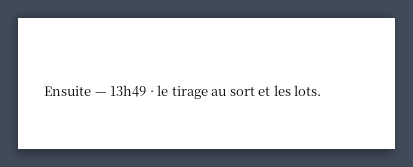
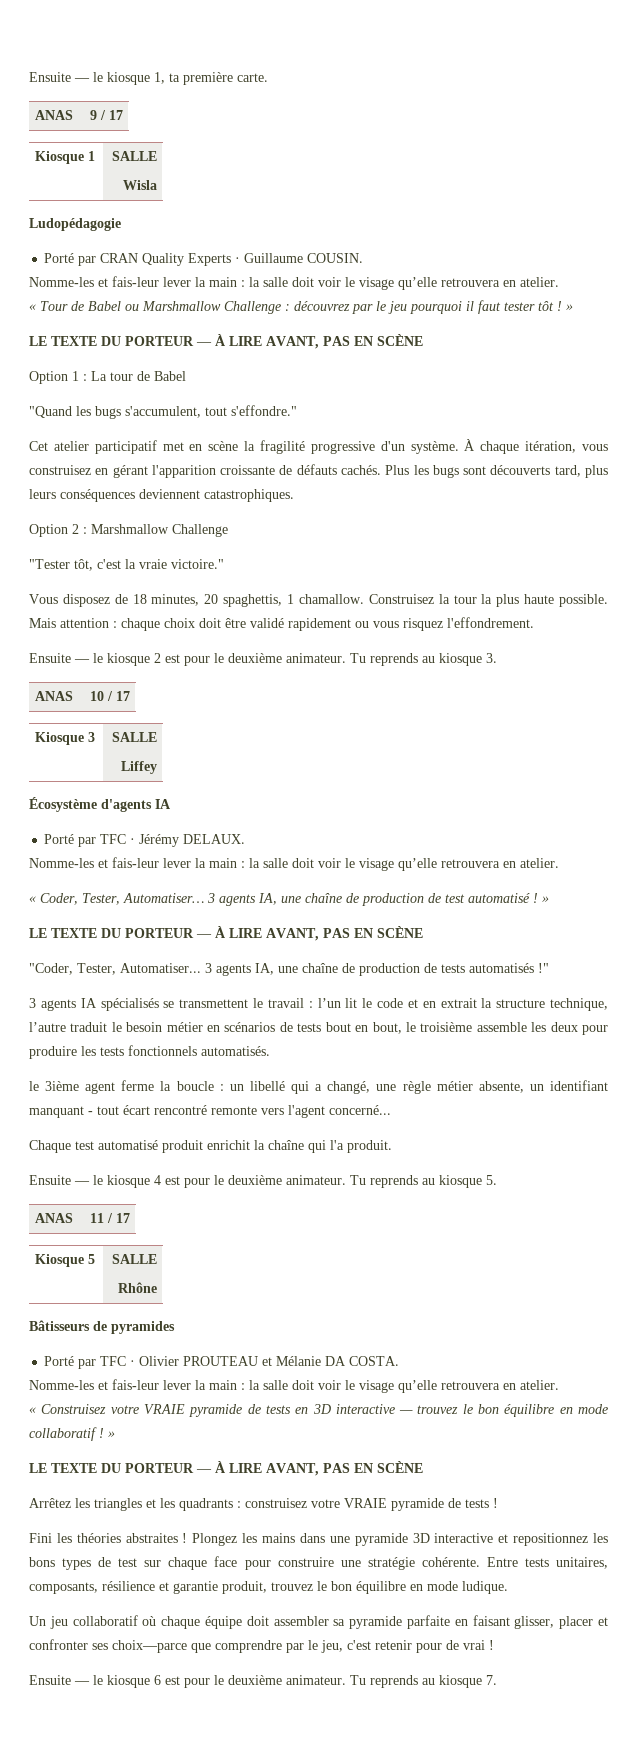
[44,85,322,99] Ensuite — 13h49 · le tirage au sort et les lots. -> [29,72,268,85] [35,110,74,120] [89,110,123,120] [35,151,96,164] [111,151,157,161] [122,180,157,190] [29,218,121,231] [44,253,364,266] [29,276,559,290] [29,300,573,314] [29,334,423,349] [29,371,186,384] [29,405,297,419] [29,439,608,454] [29,464,608,478] [29,489,294,502] [29,524,228,537] [29,559,224,571] [29,594,609,607] [29,617,534,631] [29,653,497,666] [35,691,74,701] [89,691,130,701] [35,732,96,745] [111,732,157,742] [120,761,157,774] [29,797,171,812] [44,834,246,847] [29,857,559,871] [29,893,549,906] [29,926,423,941] [29,963,549,976] [29,998,608,1011] [29,1022,609,1035] [29,1045,270,1059] [29,1080,609,1094] [29,1105,391,1118] [29,1140,392,1153] [29,1175,497,1188] [35,1213,74,1223] [89,1213,130,1223] [35,1254,96,1267] [111,1254,157,1264] [117,1282,157,1293] [29,1320,175,1334] [44,1356,400,1369] [29,1379,559,1393] [29,1404,608,1417] [29,1427,115,1441] [29,1461,423,1476] [29,1498,498,1511] [29,1533,609,1546] [29,1556,608,1570] [29,1581,508,1594] [29,1615,608,1629] [29,1639,494,1653] [29,1675,497,1688] Ensuite — le kiosque 1, ta première carte. // ANAS | 9 / 17 // Kiosque 1 | SALLE // Wisla // Ludopédagogie // Porté par CRAN Quality Experts · Guillaume COUSIN. // Nomme-les et fais-leur lever la main : la salle doit voir le visage qu’elle retrouvera en atelier. // « Tour de Babel ou Marshmallow Challenge : découvrez par le jeu pourquoi il faut tester tôt ! » // LE TEXTE DU PORTEUR — À LIRE AVANT, PAS EN SCÈNE // Option 1 : La tour de Babel // "Quand les bugs s'accumulent, tout s'effondre." // Cet atelier participatif met en scène la fragilité progressive d'un système. À chaque itération, vous construisez en gérant l'apparition croissante de défauts cachés. Plus les bugs sont découverts tard, plus leurs conséquences deviennent catastrophiques. // Option 2 : Marshmallow Challenge // "Tester tôt, c'est la vraie victoire." // Vous disposez de 18 minutes, 20 spaghettis, 1 chamallow. Construisez la tour la plus haute possible. Mais attention : chaque choix doit être validé rapidement ou vous risquez l'effondrement. // Ensuite — le kiosque 2 est pour le deuxième animateur. Tu reprends au kiosque 3. // ANAS | 10 / 17 // Kiosque 3 | SALLE // Liffey // Écosystème d'agents IA // Porté par TFC · Jérémy DELAUX. // Nomme-les et fais-leur lever la main : la salle doit voir le visage qu’elle retrouvera en atelier. // « Coder, Tester, Automatiser… 3 agents IA, une chaîne de production de test automatisé ! » // LE TEXTE DU PORTEUR — À LIRE AVANT, PAS EN SCÈNE // "Coder, Tester, Automatiser... 3 agents IA, une chaîne de production de tests automatisés !" // 3 agents IA spécialisés se transmettent le travail : l’un lit le code et en extrait la structure technique, l’autre traduit le besoin métier en scénarios de tests bout en bout, le troisième assemble les deux pour produire les tests fonctionnels automatisés. // le 3ième agent ferme la boucle : un libellé qui a changé, une règle métier absente, un identifiant manquant - tout écart rencontré remonte vers l'agent concerné... // Chaque test automatisé produit enrichit la chaîne qui l'a produit. // Ensuite — le kiosque 4 est pour le deuxième animateur. Tu reprends au kiosque 5. // ANAS | 11 / 17 // Kiosque 5 | SALLE // Rhône // Bâtisseurs de pyramides // Porté par TFC · Olivier PROUTEAU et Mélanie DA COSTA. // Nomme-les et fais-leur lever la main : la salle doit voir le visage qu’elle retrouvera en atelier. // « Construisez votre VRAIE pyramide de tests en 3D interactive — trouvez le bon équilibre en mode collaboratif ! » // LE TEXTE DU PORTEUR — À LIRE AVANT, PAS EN SCÈNE // Arrêtez les triangles et les quadrants : construisez votre VRAIE pyramide de tests ! // Fini les théories abstraites ! Plongez les mains dans une pyramide 3D interactive et repositionnez les bons types de test sur chaque face pour construire une stratégie cohérente. Entre tests unitaires, composants, résilience et garantie produit, trouvez le bon équilibre en mode ludique. // Un jeu collaboratif où chaque équipe doit assembler sa pyramide parfaite en faisant glisser, placer et confronter ses choix—parce que comprendre par le jeu, c'est retenir pour de vrai ! // Ensuite — le kiosque 6 est pour le deuxième animateur. Tu reprends au kiosque 7.

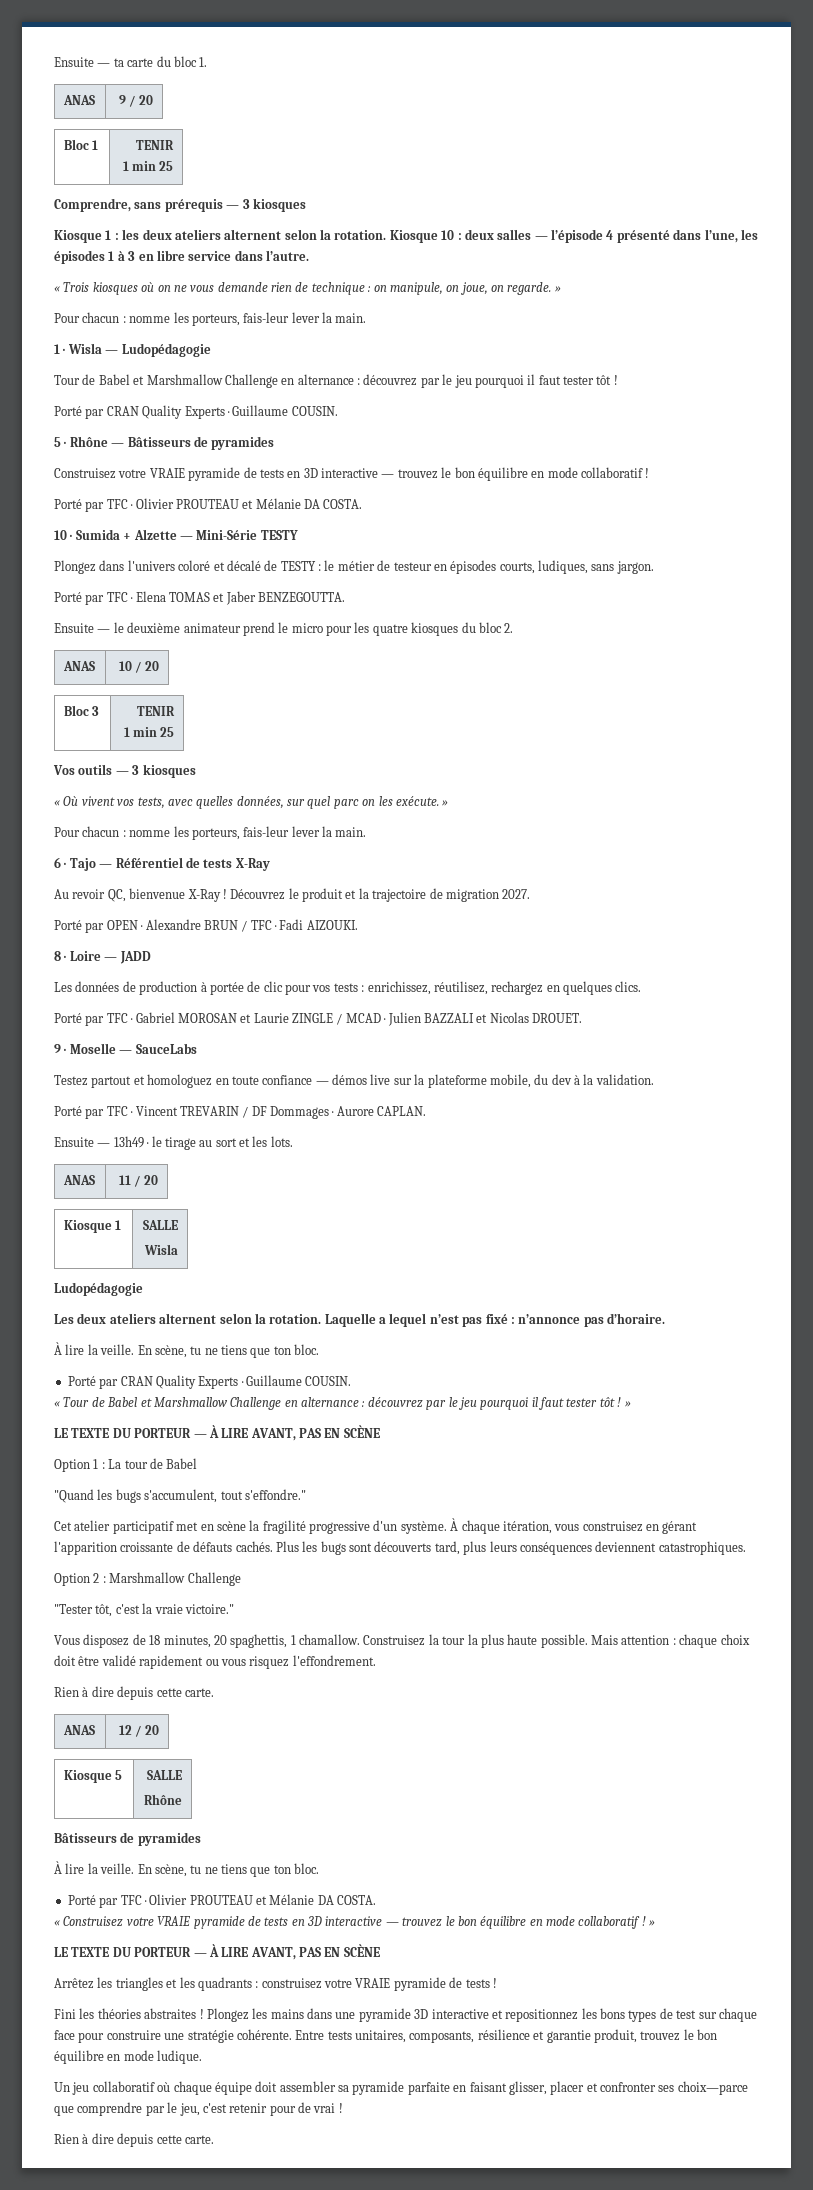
[29,72,268,85] [35,110,74,120] [89,110,123,120] Ensuite — le kiosque 1, ta première carte. // ANAS | 9 / 17 -> [54,56,208,67] [62,95,95,105] [118,95,154,107] [63,139,98,150] [136,140,175,150] [122,161,174,171] [54,198,306,212] [54,229,758,243] [54,250,309,264] [54,282,561,295] [54,312,367,326] [54,343,211,357] [54,374,618,388] [54,405,338,419] [54,436,275,450] [54,467,650,481] [54,498,363,512] [54,529,298,540] [54,560,654,574] [54,591,345,605] [54,622,514,636] [62,661,95,671] [118,661,160,673] [63,705,99,716] [137,706,176,716] [123,727,175,737] [53,764,196,778] [54,796,449,809] [54,826,367,840] [54,857,270,871] [54,888,531,902] [54,919,358,933] [54,951,151,964] [54,981,642,995] [54,1012,582,1026] [54,1043,197,1054] [54,1074,654,1088] [54,1106,427,1119] [54,1136,293,1150] [62,1175,95,1185] [118,1175,159,1187] Ensuite — ta carte du bloc 1. // ANAS | 9 / 20 // Bloc 1 | TENIR // 1 min 25 // Comprendre, sans prérequis — 3 kiosques // Kiosque 1 : les deux ateliers alternent selon la rotation. Kiosque 10 : deux salles — l’épisode 4 présenté dans l’une, les épisodes 1 à 3 en libre service dans l’autre. // « Trois kiosques où on ne vous demande rien de technique : on manipule, on joue, on regarde. » // Pour chacun : nomme les porteurs, fais-leur lever la main. // 1 · Wisla — Ludopédagogie // Tour de Babel et Marshmallow Challenge en alternance : découvrez par le jeu pourquoi il faut tester tôt ! // Porté par CRAN Quality Experts · Guillaume COUSIN. // 5 · Rhône — Bâtisseurs de pyramides // Construisez votre VRAIE pyramide de tests en 3D interactive — trouvez le bon équilibre en mode collaboratif ! // Porté par TFC · Olivier PROUTEAU et Mélanie DA COSTA. // 10 · Sumida + Alzette — Mini-Série TESTY // Plongez dans l'univers coloré et décalé de TESTY : le métier de testeur en épisodes courts, ludiques, sans jargon. // Porté par TFC · Elena TOMAS et Jaber BENZEGOUTTA. // Ensuite — le deuxième animateur prend le micro pour les quatre kiosques du bloc 2. // ANAS | 10 / 20 // Bloc 3 | TENIR // 1 min 25 // Vos outils — 3 kiosques // « Où vivent vos tests, avec quelles données, sur quel parc on les exécute. » // Pour chacun : nomme les porteurs, fais-leur lever la main. // 6 · Tajo — Référentiel de tests X-Ray // Au revoir QC, bienvenue X-Ray ! Découvrez le produit et la trajectoire de migration 2027. // Porté par OPEN · Alexandre BRUN / TFC · Fadi AIZOUKI. // 8 · Loire — JADD // Les données de production à portée de clic pour vos tests : enrichissez, réutilisez, rechargez en quelques clics. // Porté par TFC · Gabriel MOROSAN et Laurie ZINGLE / MCAD · Julien BAZZALI et Nicolas DROUET. // 9 · Moselle — SauceLabs // Testez partout et homologuez en toute confiance — démos live sur la plateforme mobile, du dev à la validation. // Porté par TFC · Vincent TREVARIN / DF Dommages · Aurore CAPLAN. // Ensuite — 13h49 · le tirage au sort et les lots. // ANAS | 11 / 20
[44,253,364,266] [29,276,559,290] // Porté par CRAN Quality Experts · Guillaume COUSIN. // Nomme-les et fais-leur lever la main : la salle doit voir le visage qu’elle retrouvera en atelier. -> [54,1313,665,1327] [54,1342,320,1358] [67,1375,352,1389] // Les deux ateliers alternent selon la rotation. Laquelle a lequel n’est pas fixé : n’annonce pas d’horaire. // À lire la veille. En scène, tu ne tiens que ton bloc. // Porté par CRAN Quality Experts · Guillaume COUSIN.
[125,301,281,314] ou Marshmallow Challenge -> [140,1397,359,1410] et Marshmallow Challenge en alternance
[29,653,497,666] [35,691,74,701] [89,691,130,701] [35,732,96,745] [111,732,157,742] [120,761,157,774] [29,797,171,812] [44,834,246,847] [29,857,559,871] [29,893,549,906] [29,926,423,941] [29,963,549,976] [29,998,608,1011] [29,1022,609,1035] [29,1045,270,1059] [29,1080,609,1094] [29,1105,391,1118] [29,1140,392,1153] [29,1175,497,1188] [35,1213,74,1223] [89,1213,130,1223] Ensuite — le kiosque 2 est pour le deuxième animateur. Tu reprends au kiosque 3. // ANAS | 10 / 17 // Kiosque 3 | SALLE // Liffey // Écosystème d'agents IA // Porté par TFC · Jérémy DELAUX. // Nomme-les et fais-leur lever la main : la salle doit voir le visage qu’elle retrouvera en atelier. // « Coder, Tester, Automatiser… 3 agents IA, une chaîne de production de test automatisé ! » // LE TEXTE DU PORTEUR — À LIRE AVANT, PAS EN SCÈNE // "Coder, Tester, Automatiser... 3 agents IA, une chaîne de production de tests automatisés !" // 3 agents IA spécialisés se transmettent le travail : l’un lit le code et en extrait la structure technique, l’autre traduit le besoin métier en scénarios de tests bout en bout, le troisième assemble les deux pour produire les tests fonctionnels automatisés. // le 3ième agent ferme la boucle : un libellé qui a changé, une règle métier absente, un identifiant manquant - tout écart rencontré remonte vers l'agent concerné... // Chaque test automatisé produit enrichit la chaîne qui l'a produit. // Ensuite — le kiosque 4 est pour le deuxième animateur. Tu reprends au kiosque 5. // ANAS | 11 / 17 -> [54,1686,214,1700] [62,1725,95,1735] [118,1725,160,1737] Rien à dire depuis cette carte. // ANAS | 12 / 20
(175, 1327) none -> [54,1861,320,1877] // À lire la veille. En scène, tu ne tiens que ton bloc.
[29,1379,559,1393] // Nomme-les et fais-leur lever la main : la salle doit voir le visage qu’elle retrouvera en atelier. -> (377, 1900) none
[29,1675,497,1688] Ensuite — le kiosque 6 est pour le deuxième animateur. Tu reprends au kiosque 7. -> [54,2133,214,2147] Rien à dire depuis cette carte.

